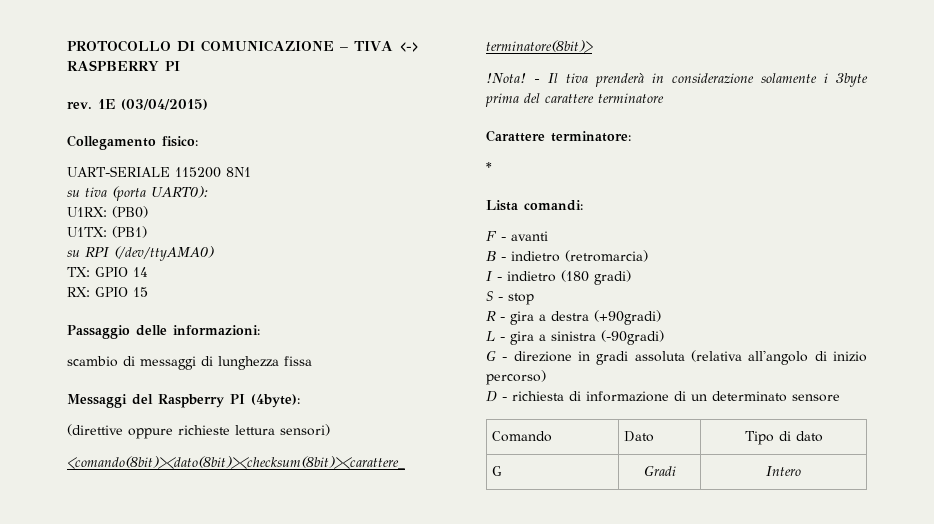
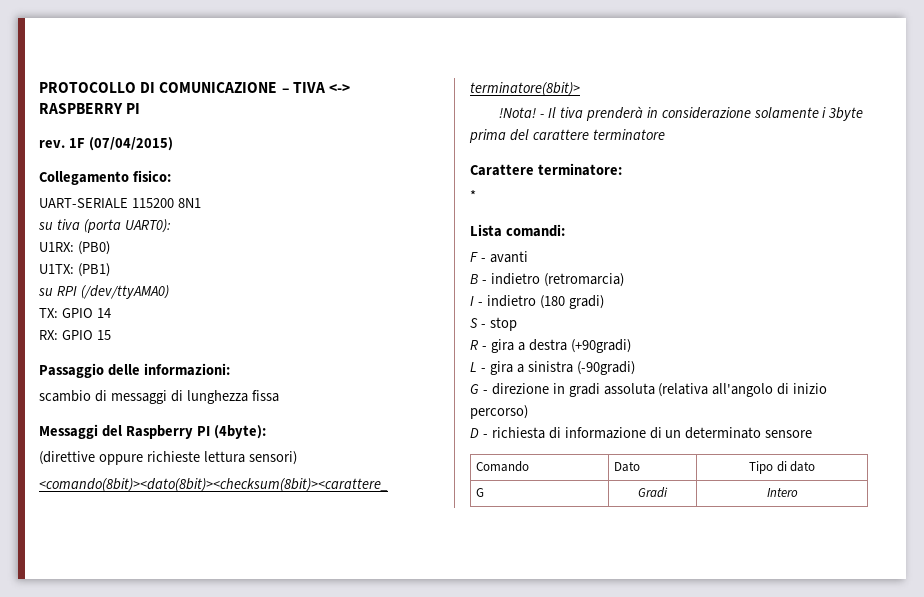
[97,99,208,110] 1E (03/04/2015) -> [68,137,173,151] 1F (07/04/2015)

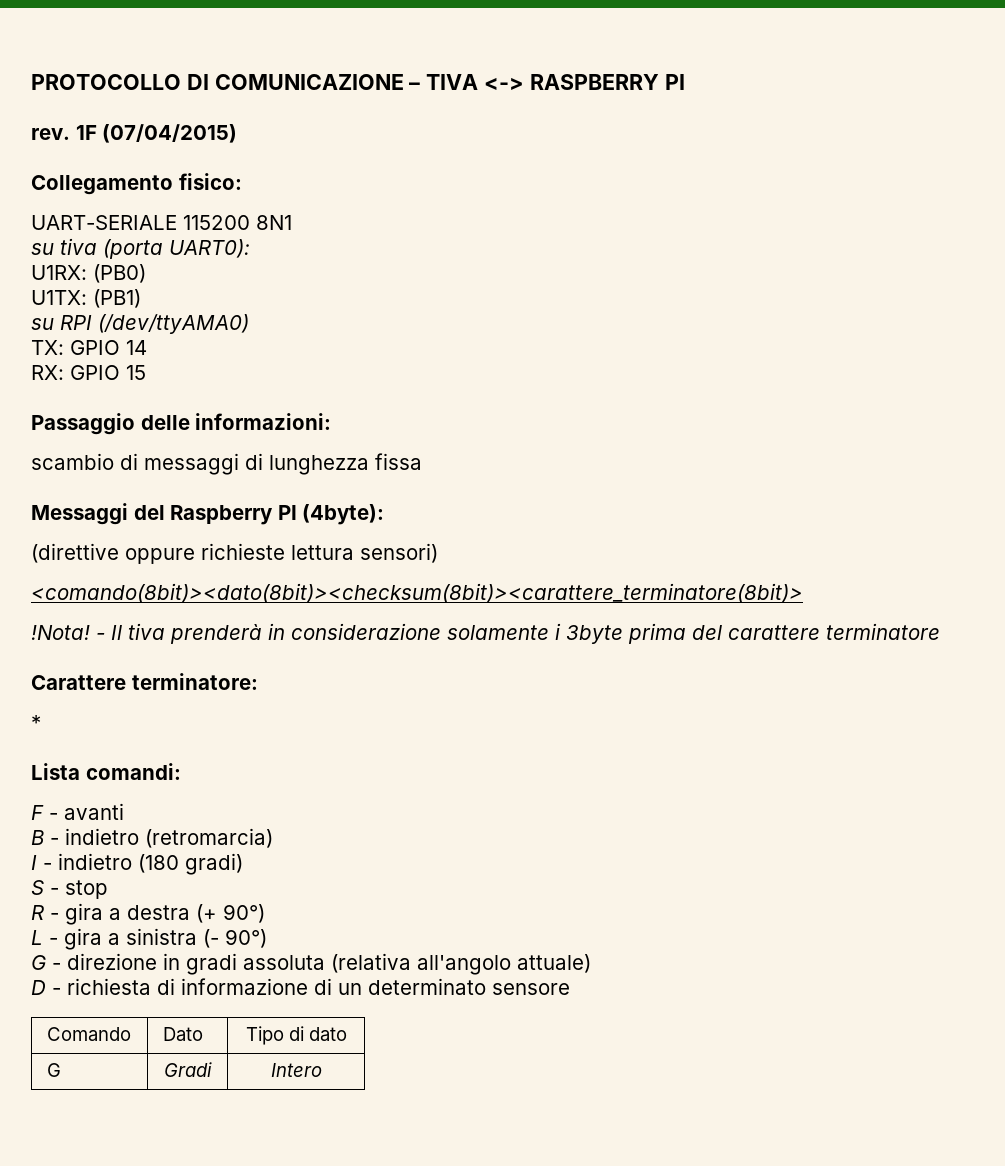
[570,339,631,353] (+90gradi) -> [196,904,265,923] (+ 90°)
[576,361,635,375] (-90gradi) -> [203,929,267,948] (- 90°)
[777,383,828,395] [470,405,528,419] di inizio percorso) -> [517,954,591,973] attuale)

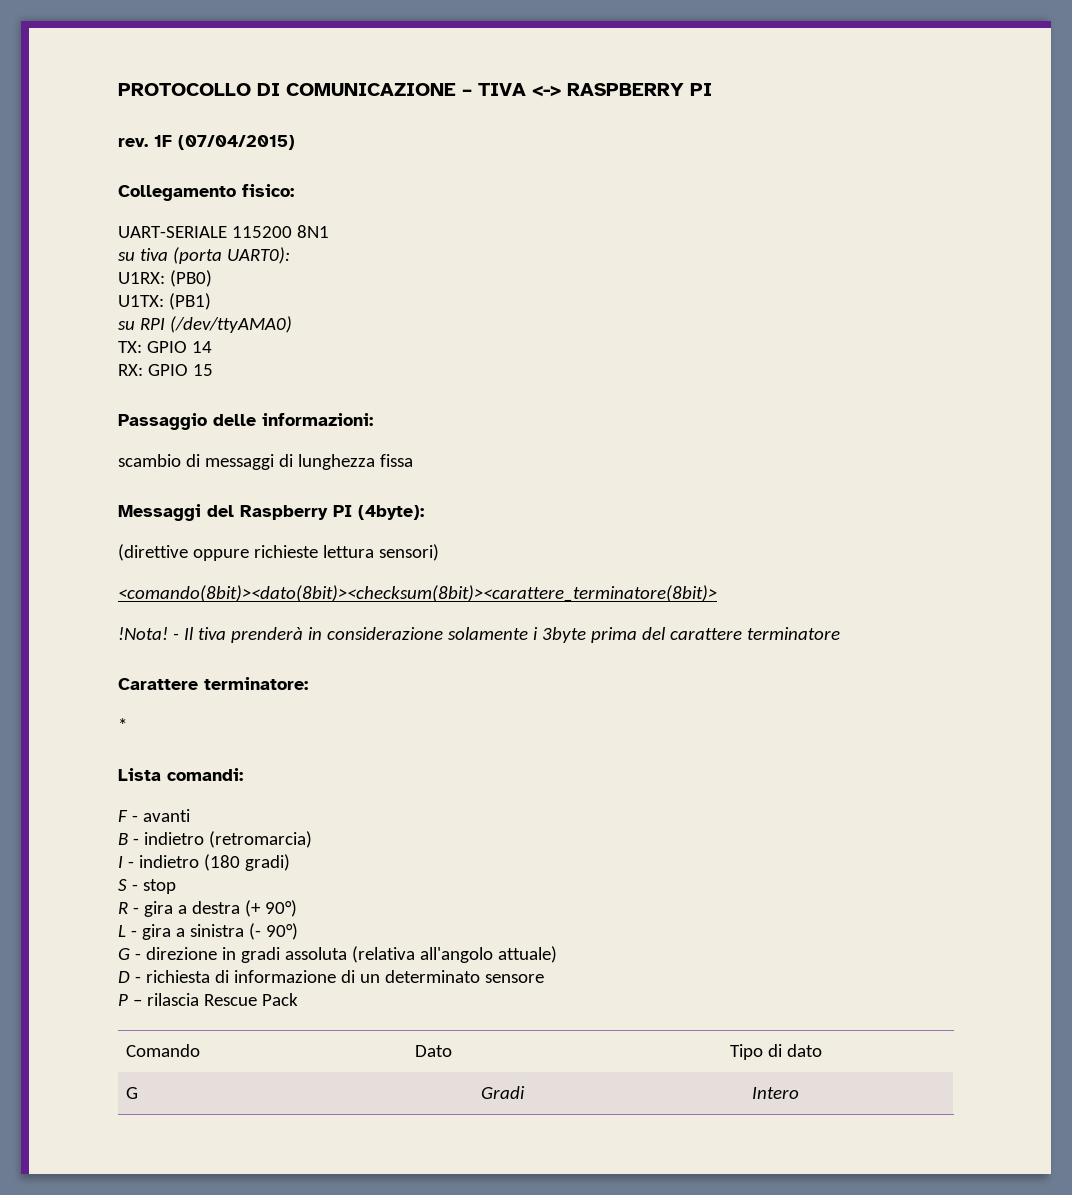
(570, 989) none -> [118,993,298,1006] // P – rilascia Rescue Pack

